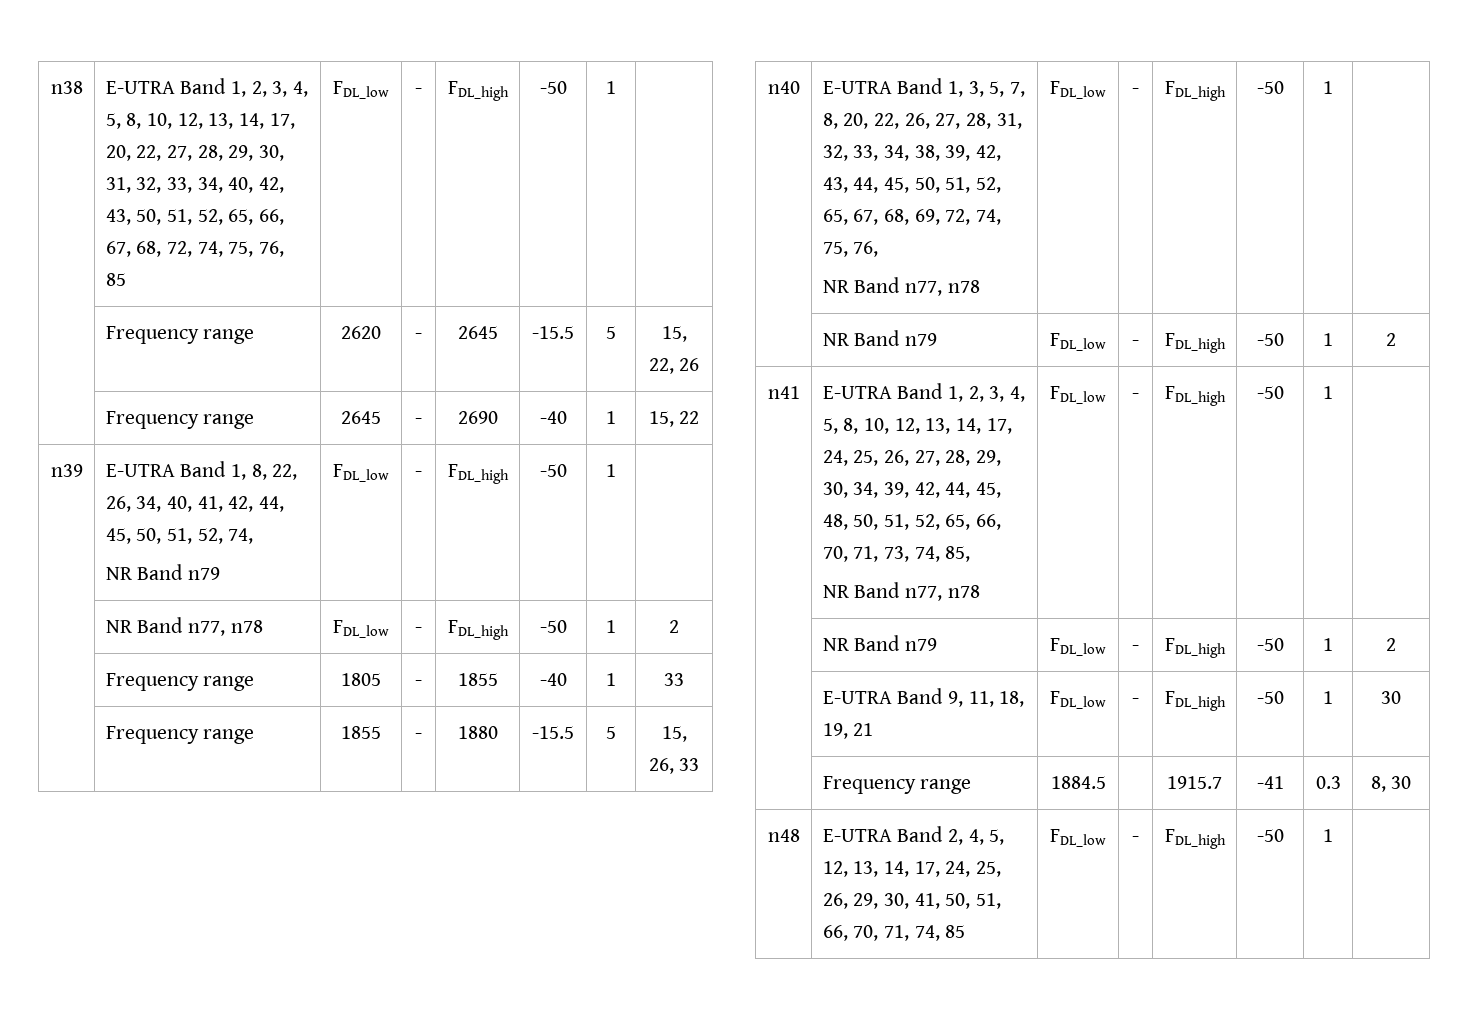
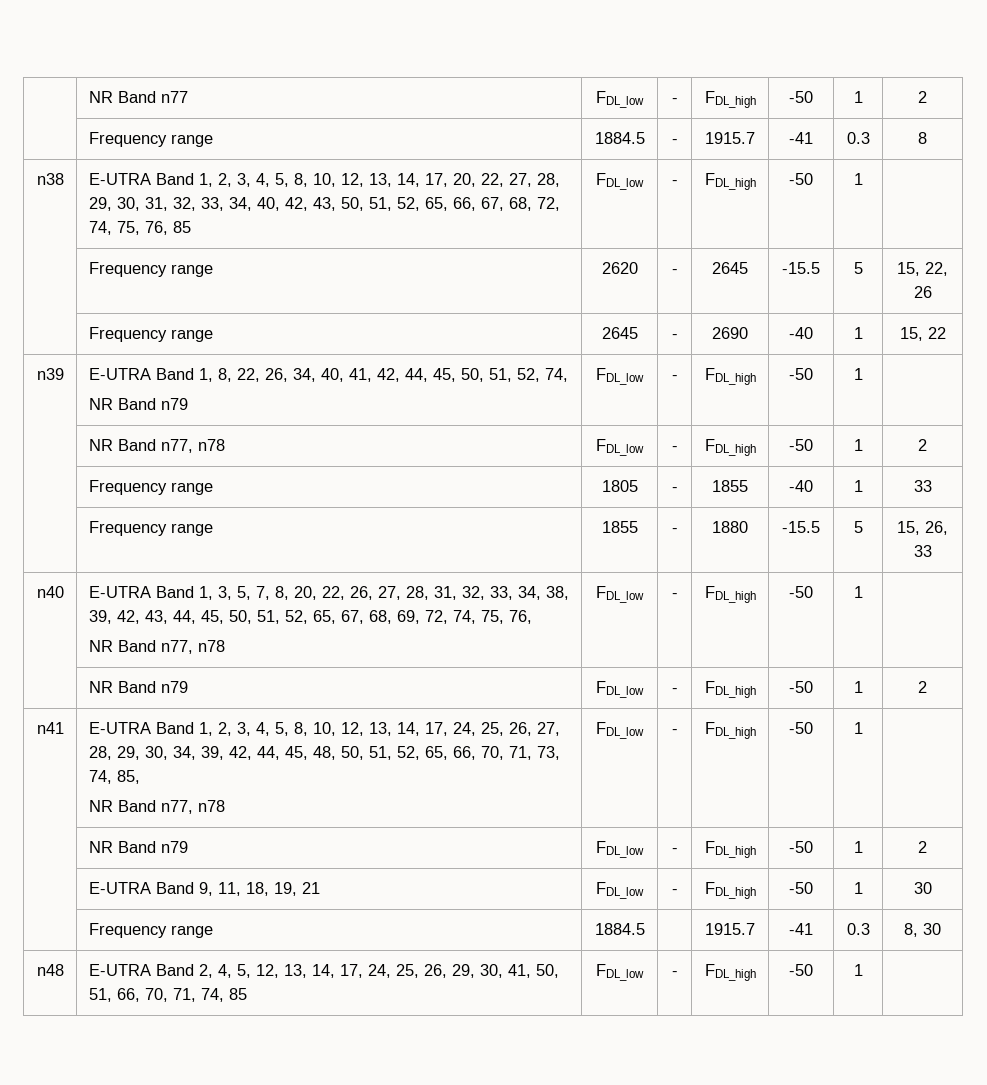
(50, 87) none -> [88,91,188,103] [596,91,644,108] [671,98,678,103] [704,91,756,108] [789,91,813,103] [853,91,863,103] [918,91,927,103] [88,132,213,147] [594,132,645,144] [671,139,678,144] [705,132,755,144] [789,132,813,144] [846,132,870,144] [918,132,927,144] | NR Band n77 | FDL_low | - | FDL_high | -50 | 1 | 2 // | Frequency range | 1884.5 | - | 1915.7 | -41 | 0.3 | 8 //

